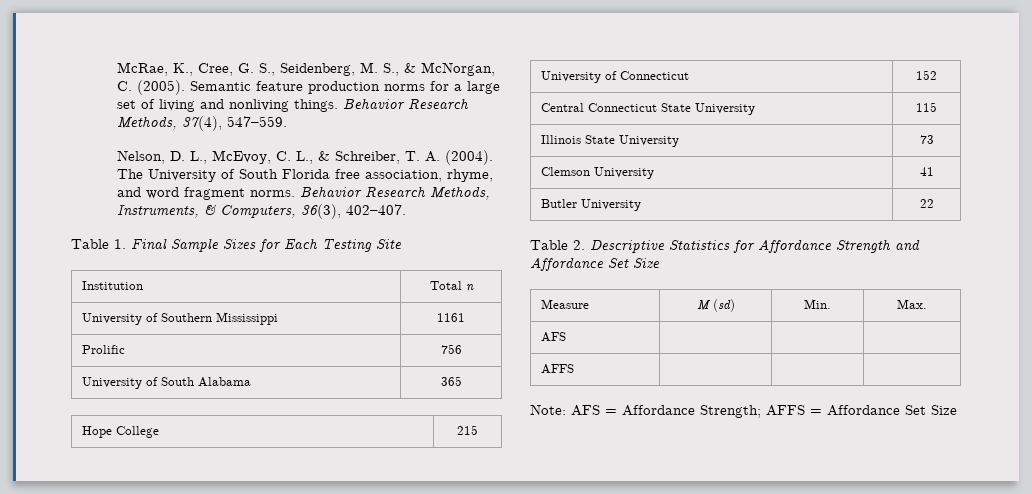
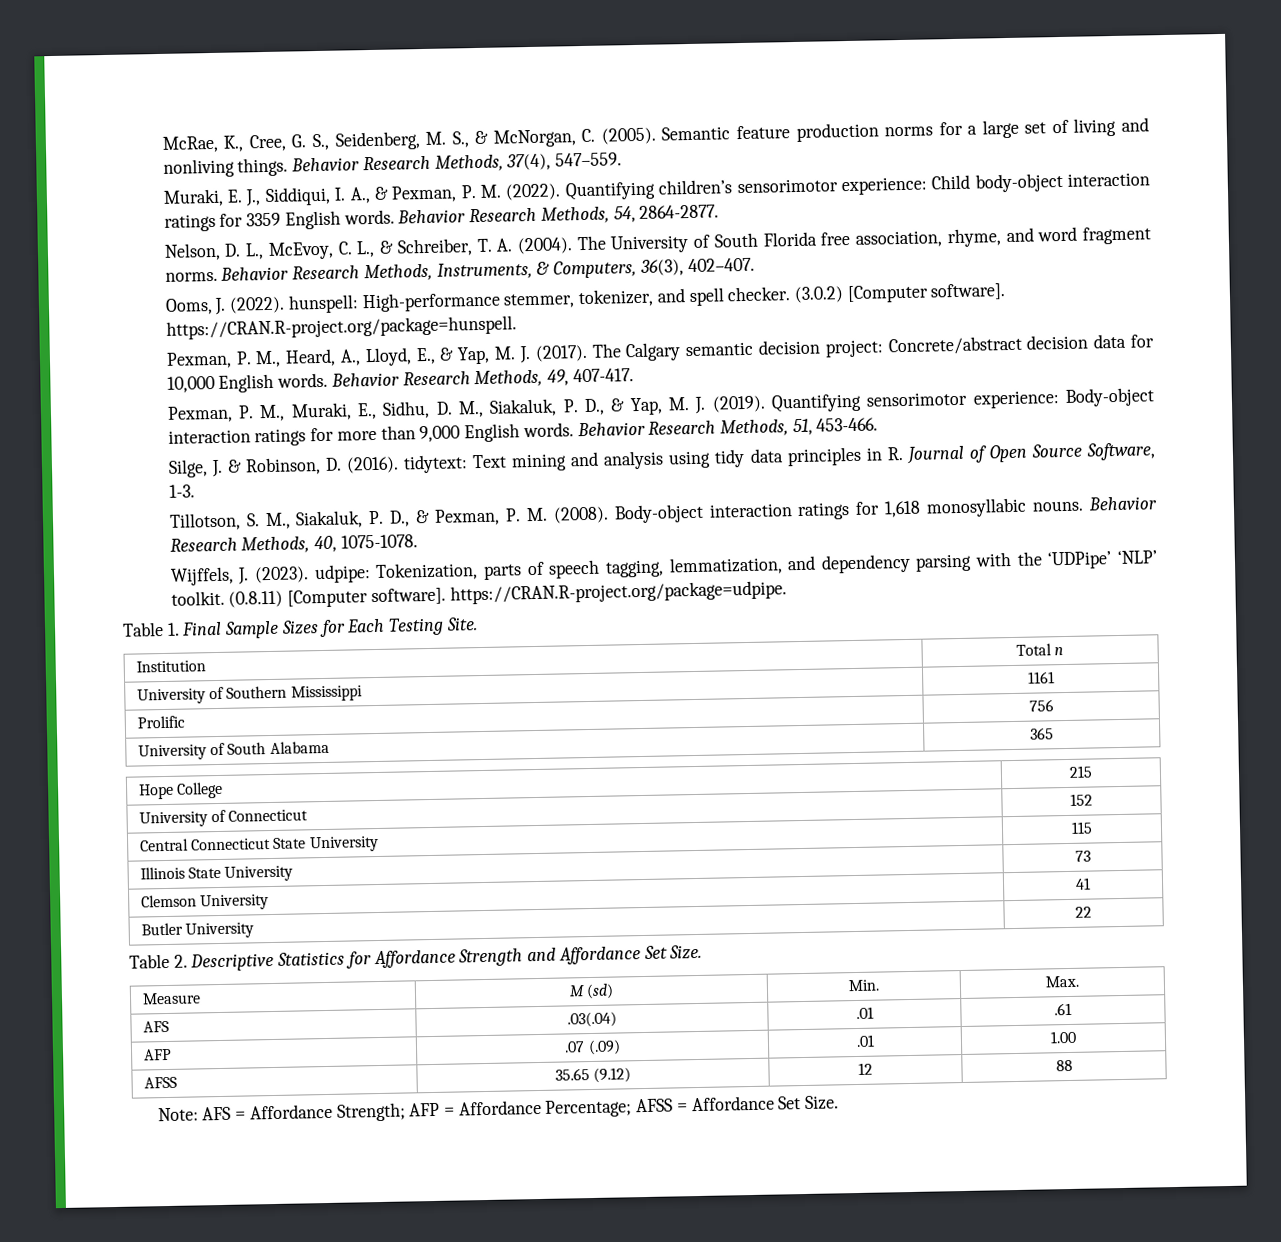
(287, 121) none -> [162,172,1150,207] [163,204,720,232] // Muraki, E. J., Siddiqui, I. A., & Pexman, P. M. (2022). Quantifying children’s sensorimotor experience: Child body-object interaction ratings for 3359 English words. Behavior Research Methods, 54, 2864-2877.
(406, 209) none -> [164,283,1006,315] [165,315,517,340] [165,333,1155,369] [166,368,634,393] [166,387,1156,423] [167,417,879,447] [167,442,1156,478] [168,484,195,498] [168,496,1158,531] [169,534,418,554] [169,550,1159,586] [170,580,787,608] // Ooms, J. (2022). hunspell: High-performance stemmer, tokenizer, and spell checker. (3.0.2) [Computer software]. https://CRAN.R-project.org/package=hunspell. // Pexman, P. M., Heard, A., Lloyd, E., & Yap, M. J. (2017). The Calgary semantic decision project: Concrete/abstract decision data for 10,000 English words. Behavior Research Methods, 49, 407-417. // Pexman, P. M., Muraki, E., Sidhu, D. M., Siakaluk, P. D., & Yap, M. J. (2019). Quantifying sensorimotor experience: Body-object interaction ratings for more than 9,000 English words. Behavior Research Methods, 51, 453-466. // Silge, J. & Robinson, D. (2016). tidytext: Text mining and analysis using tidy data principles in R. Journal of Open Source Software, 1-3. // Tillotson, S. M., Siakaluk, P. D., & Pexman, P. M. (2008). Body-object interaction ratings for 1,618 monosyllabic nouns. Behavior Research Methods, 40, 1075-1078. // Wijffels, J. (2023). udpipe: Tokenization, parts of speech tagging, lemmatization, and dependency parsing with the ‘UDPipe’ ‘NLP’ toolkit. (0.8.11) [Computer software]. https://CRAN.R-project.org/package=udpipe.
[376,239,402,249] Site -> [445,617,478,631] Site.
[633,258,660,268] Size -> [669,944,703,960] Size.
[541,364,575,374] | | // AFFS | | | -> [567,1011,617,1028] [855,1006,874,1020] [1054,1002,1072,1016] [142,1048,172,1061] [564,1039,621,1056] [855,1034,875,1048] [1050,1030,1077,1044] [143,1076,177,1089] [554,1067,632,1083] [858,1062,873,1075] [1055,1059,1073,1072] .03(.04) | .01 | .61 // AFP | .07 (.09) | .01 | 1.00 // AFSS | 35.65 (9.12) | 12 | 88
[766,405,805,416] AFFS -> [409,1098,674,1118] AFP = Affordance Percentage; AFSS
[931,405,957,415] Size -> [804,1095,840,1110] Size.

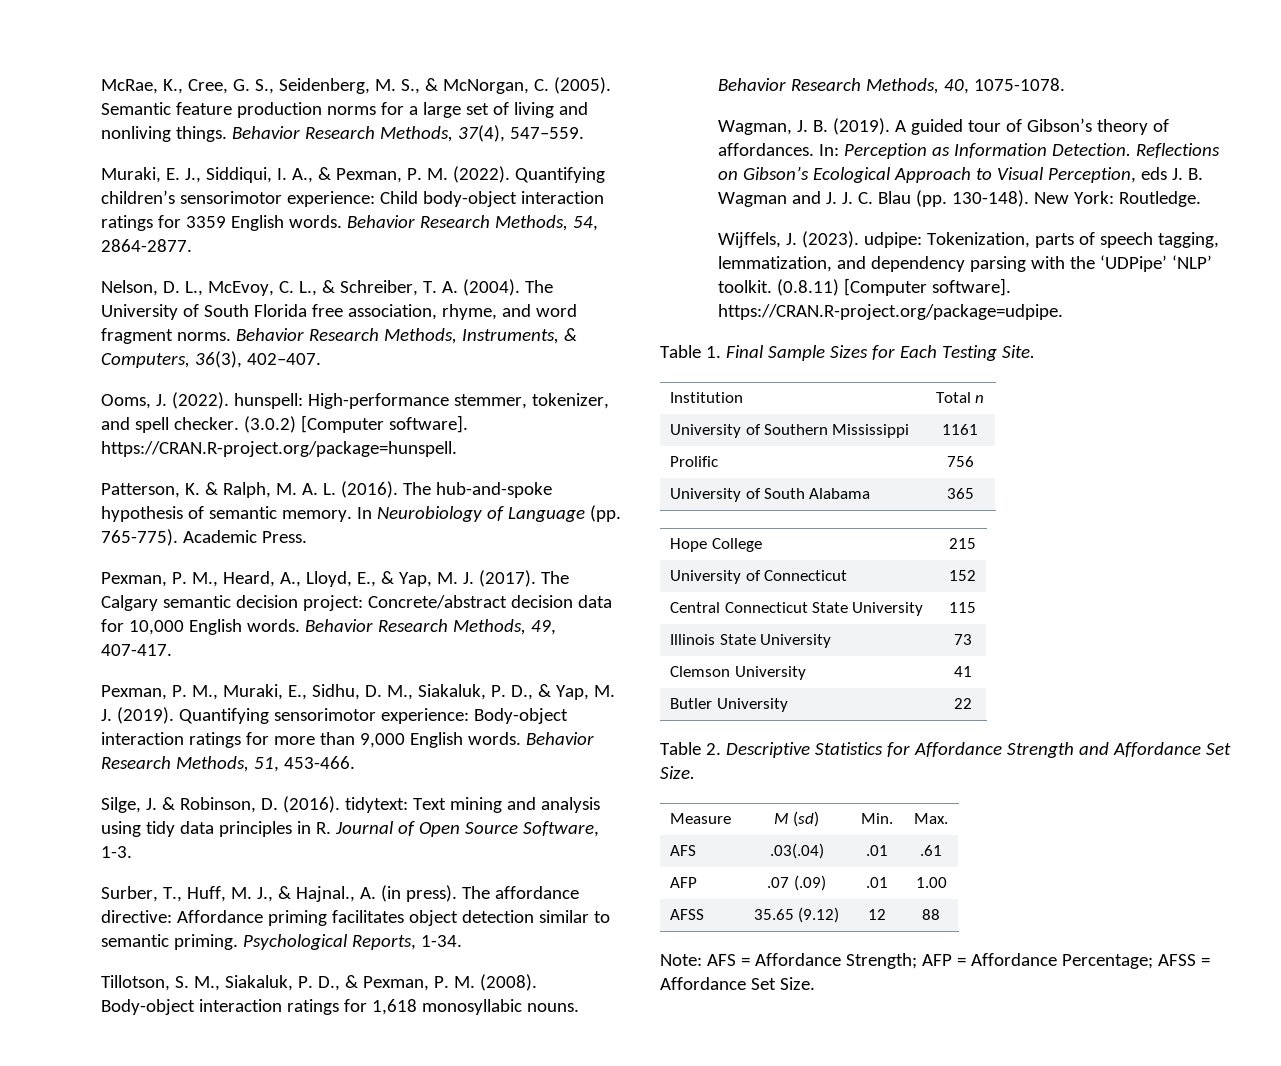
(517, 327) none -> [101,481,552,498] [101,505,621,522] [101,529,308,546] // Patterson, K. & Ralph, M. A. L. (2016). The hub-and-spoke hypothesis of semantic memory. In Neurobiology of Language (pp. 765-775). Academic Press.
(195, 491) none -> [101,885,579,902] [101,910,610,926] [101,934,463,950] // Surber, T., Huff, M. J., & Hajnal., A. (in press). The affordance directive: Affordance priming facilitates object detection similar to semantic priming. Psychological Reports, 1-34.
(418, 541) none -> [718,118,1169,135] [718,143,1220,159] [718,166,1203,183] [718,190,1201,207] // Wagman, J. B. (2019). A guided tour of Gibson’s theory of affordances. In: Perception as Information Detection. Reflections on Gibson’s Ecological Approach to Visual Perception, eds J. B. Wagman and J. J. C. Blau (pp. 130-148). New York: Routledge.

